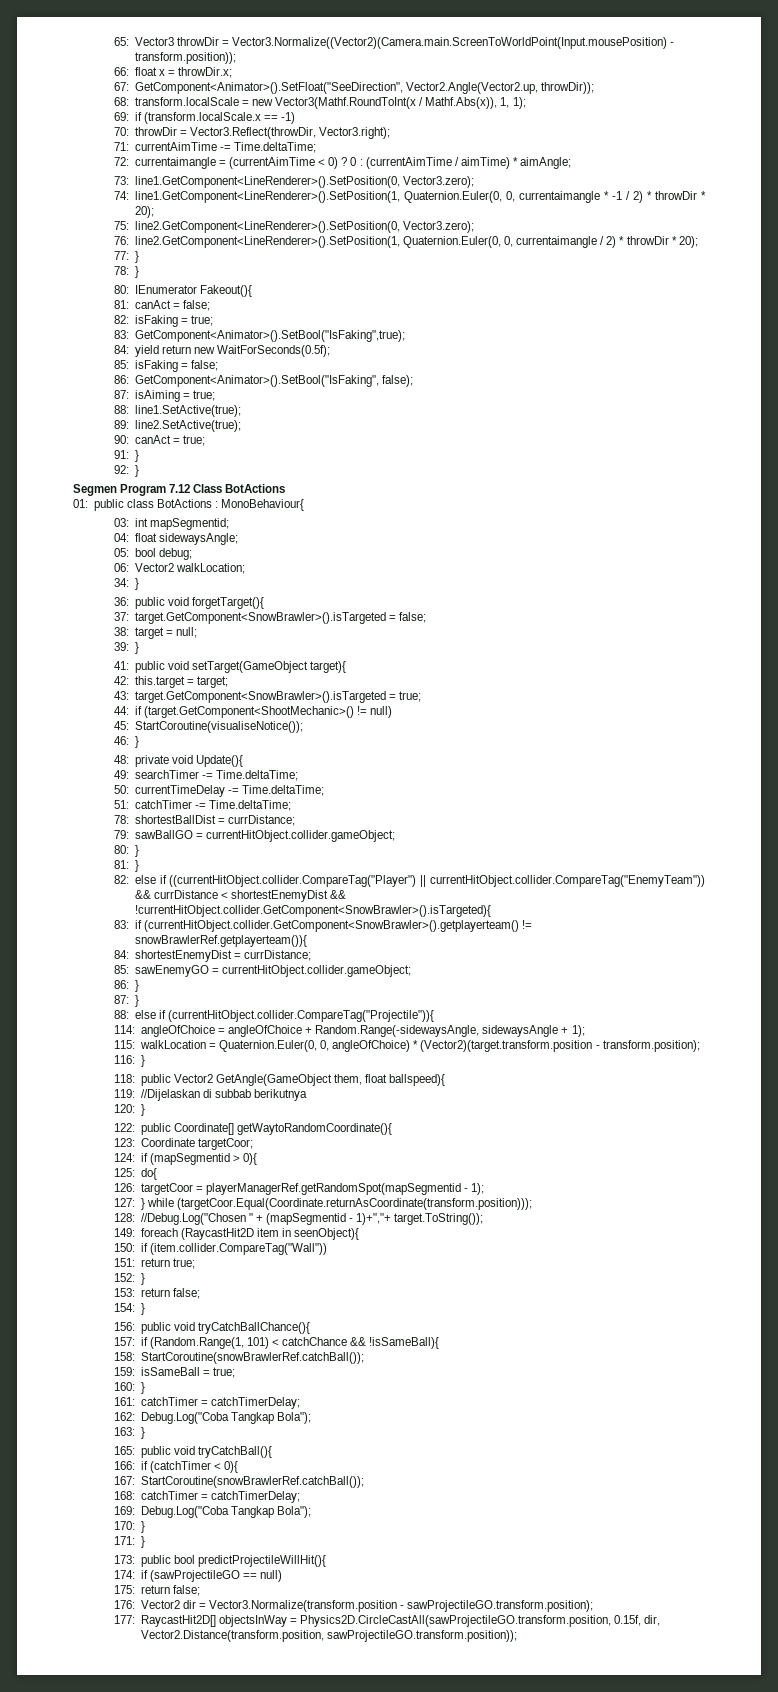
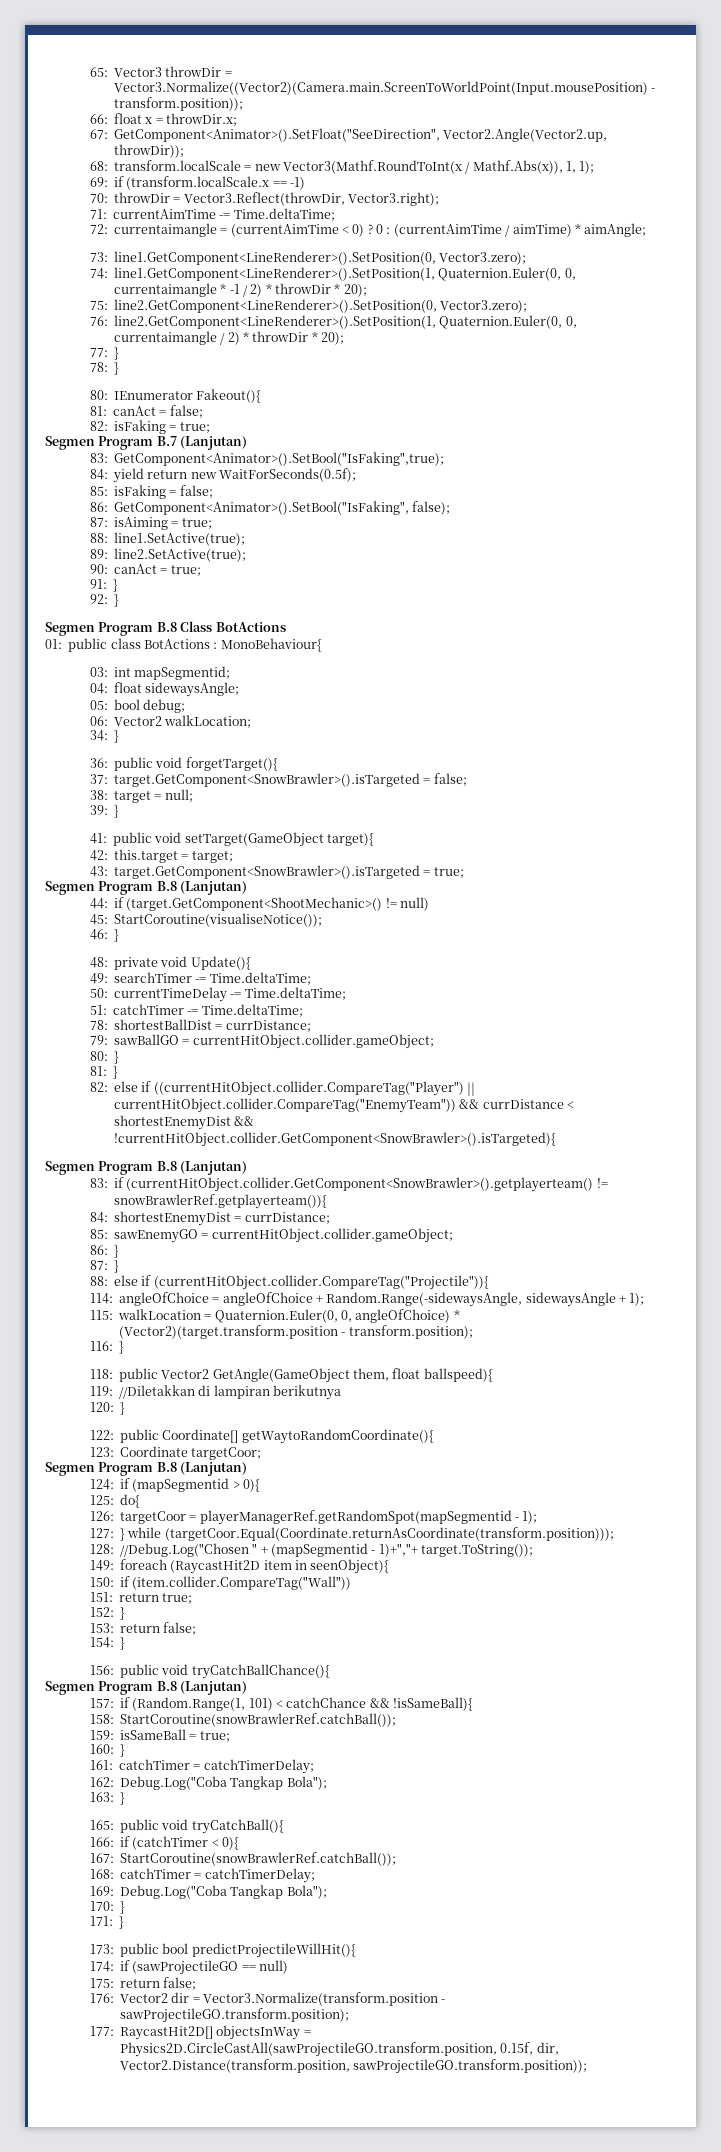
(214, 320) none -> [45,436,248,450] // Segmen Program B.7 (Lanjutan)
[169,484,191,493] 7.12 -> [156,622,177,632] B.8
(422, 696) none -> [45,881,248,895] // Segmen Program B.8 (Lanjutan)
(491, 911) none -> [45,1161,248,1175] // Segmen Program B.8 (Lanjutan)
[140,1089,252,1101] //Dijelaskan di subbab -> [118,1385,270,1399] //Diletakkan di lampiran
(253, 1144) none -> [45,1462,248,1476] // Segmen Program B.8 (Lanjutan)
(311, 1328) none -> [45,1681,248,1695] // Segmen Program B.8 (Lanjutan)

